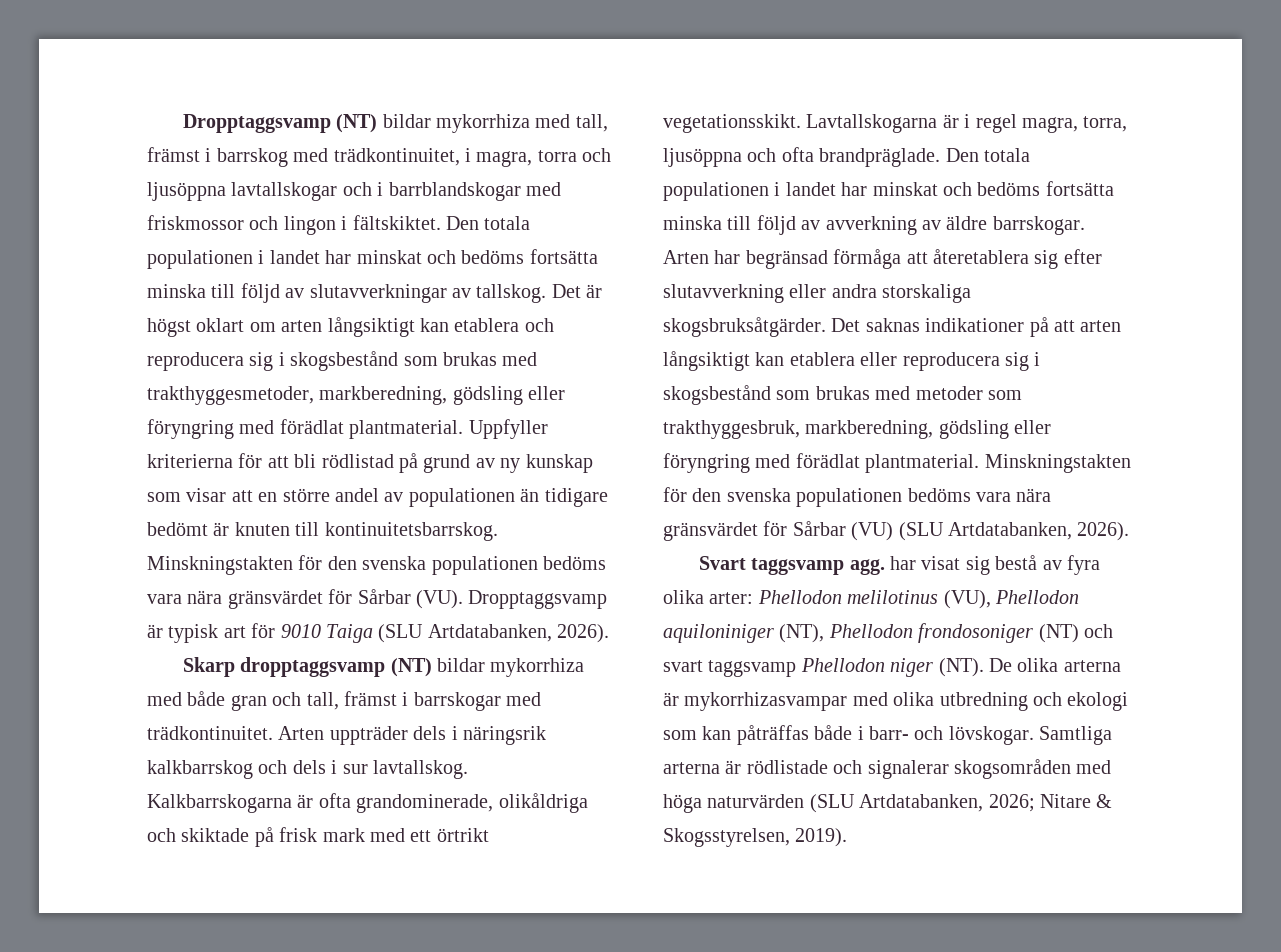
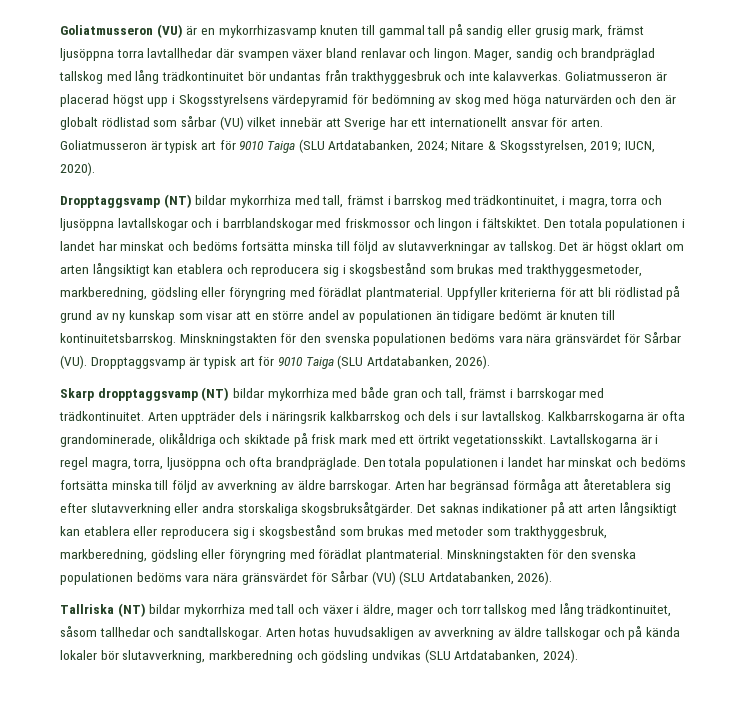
(182, 123) none -> [60,24,645,38] [60,48,656,61] [59,70,667,84] [60,94,676,107] [60,116,604,130] [60,139,656,153] [60,162,95,176] Goliatmusseron (VU) är en mykorrhizasvamp knuten till gammal tall på sandig eller grusig mark, främst ljusöppna torra lavtallhedar där svampen växer bland renlavar och lingon. Mager, sandig och brandpräglad tallskog med lång trädkontinuitet bör undantas från trakthyggesbruk och inte kalavverkas. Goliatmusseron är placerad högst upp i Skogsstyrelsens värdepyramid för bedömning av skog med höga naturvärden och den är globalt rödlistad som sårbar (VU) vilket innebär att Sverige har ett internationellt ansvar för arten. Goliatmusseron är typisk art för 9010 Taiga (SLU Artdatabanken, 2024; Nitare & Skogsstyrelsen, 2019; IUCN, 2020). //
[698,555,1100,575] [663,590,1079,609] [663,623,1113,643] [663,658,1121,677] [663,692,1129,711] [663,725,1113,745] [663,759,1112,779] [663,794,1113,813] [663,828,848,847] Svart taggsvamp agg. har visat sig bestå av fyra olika arter: Phellodon melilotinus (VU), Phellodon aquiloniniger (NT), Phellodon frondosoniger (NT) och svart taggsvamp Phellodon niger (NT). De olika arterna är mykorrhizasvampar med olika utbredning och ekologi som kan påträffas både i barr- och lövskogar. Samtliga arterna är rödlistade och signalerar skogsområden med höga naturvärden (SLU Artdatabanken, 2026; Nitare & Skogsstyrelsen, 2019). -> [60,603,672,617] [60,626,681,640] [60,649,578,663] Tallriska (NT) bildar mykorrhiza med tall och växer i äldre, mager och torr tallskog med lång trädkontinuitet, såsom tallhedar och sandtallskogar. Arten hotas huvudsakligen av avverkning av äldre tallskogar och på kända lokaler bör slutavverkning, markberedning och gödsling undvikas (SLU Artdatabanken, 2024).

